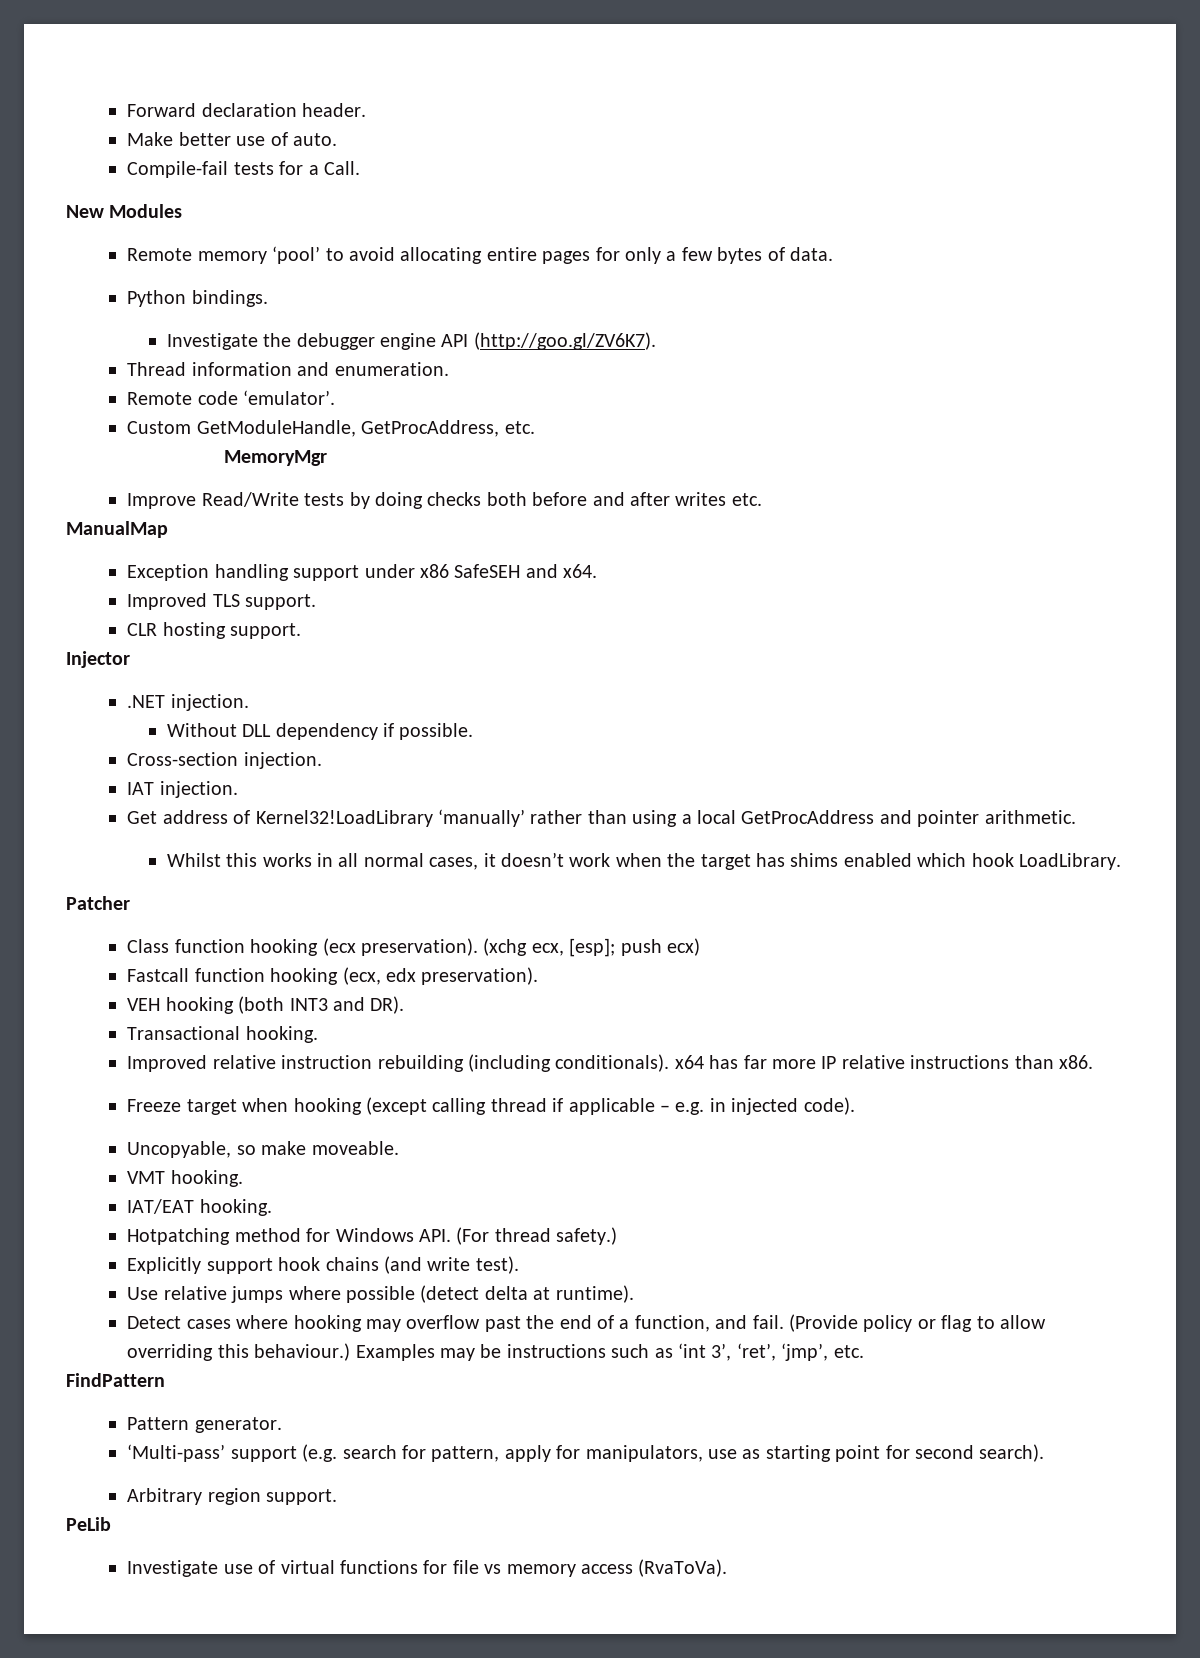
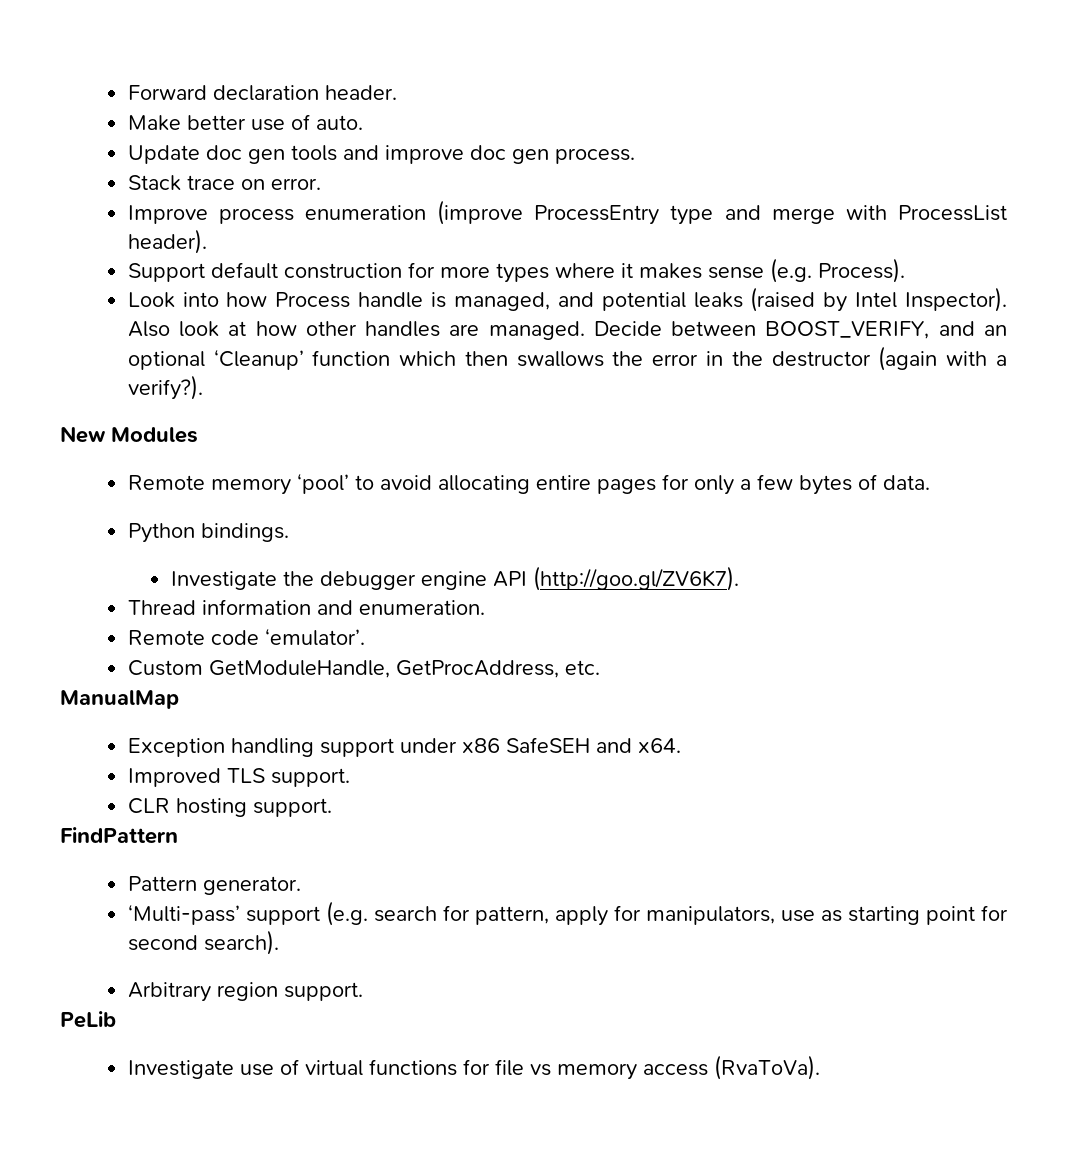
[127,161,361,178] Compile-fail tests for a Call. -> [127,145,635,164] [127,175,321,191] [127,200,1008,225] [127,229,207,254] [127,258,905,283] [127,287,1007,312] [127,321,1008,340] [127,346,1007,371] [127,375,203,400] Update doc gen tools and improve doc gen process. // Stack trace on error. // Improve process enumeration (improve ProcessEntry type and merge with ProcessList header). // Support default construction for more types where it makes sense (e.g. Process). // Look into how Process handle is managed, and potential leaks (raised by Intel Inspector). Also look at how other handles are managed. Decide between BOOST_VERIFY, and an optional ‘Cleanup’ function which then swallows the error in the destructor (again with a verify?).
[223,450,327,466] [127,492,762,509] // MemoryMgr // Improve Read/Write tests by doing checks both before and after writes etc. -> (600, 667) none
[66,651,130,668] [127,694,249,711] [166,723,474,740] [127,752,322,769] [127,781,238,798] [127,809,1076,827] [166,852,1122,870] [66,896,130,910] [127,938,701,957] [127,967,539,985] [127,996,405,1014] [127,1026,318,1043] [127,1054,1094,1072] [127,1097,855,1115] [127,1141,399,1158] [127,1170,243,1187] [127,1199,272,1216] [127,1227,618,1245] [127,1256,519,1274] [127,1285,634,1303] [127,1314,1047,1332] [127,1343,864,1361] // Injector // .NET injection. // Without DLL dependency if possible. // Cross-section injection. // IAT injection. // Get address of Kernel32!LoadLibrary ‘manually’ rather than using a local GetProcAddress and pointer arithmetic. // Whilst this works in all normal cases, it doesn’t work when the target has shims enabled which hook LoadLibrary. // Patcher // Class function hooking (ecx preservation). (xchg ecx, [esp]; push ecx) // Fastcall function hooking (ecx, edx preservation). // VEH hooking (both INT3 and DR). // Transactional hooking. // Improved relative instruction rebuilding (including conditionals). x64 has far more IP relative instructions than x86. // Freeze target when hooking (except calling thread if applicable – e.g. in injected code). // Uncopyable, so make moveable. // VMT hooking. // IAT/EAT hooking. // Hotpatching method for Windows API. (For thread safety.) // Explicitly support hook chains (and write test). // Use relative jumps where possible (detect delta at runtime). // Detect cases where hooking may overflow past the end of a function, and fail. (Provide policy or flag to allow overriding this behaviour.) Examples may be instructions such as ‘int 3’, ‘ret’, ‘jmp’, etc. -> (332, 807) none

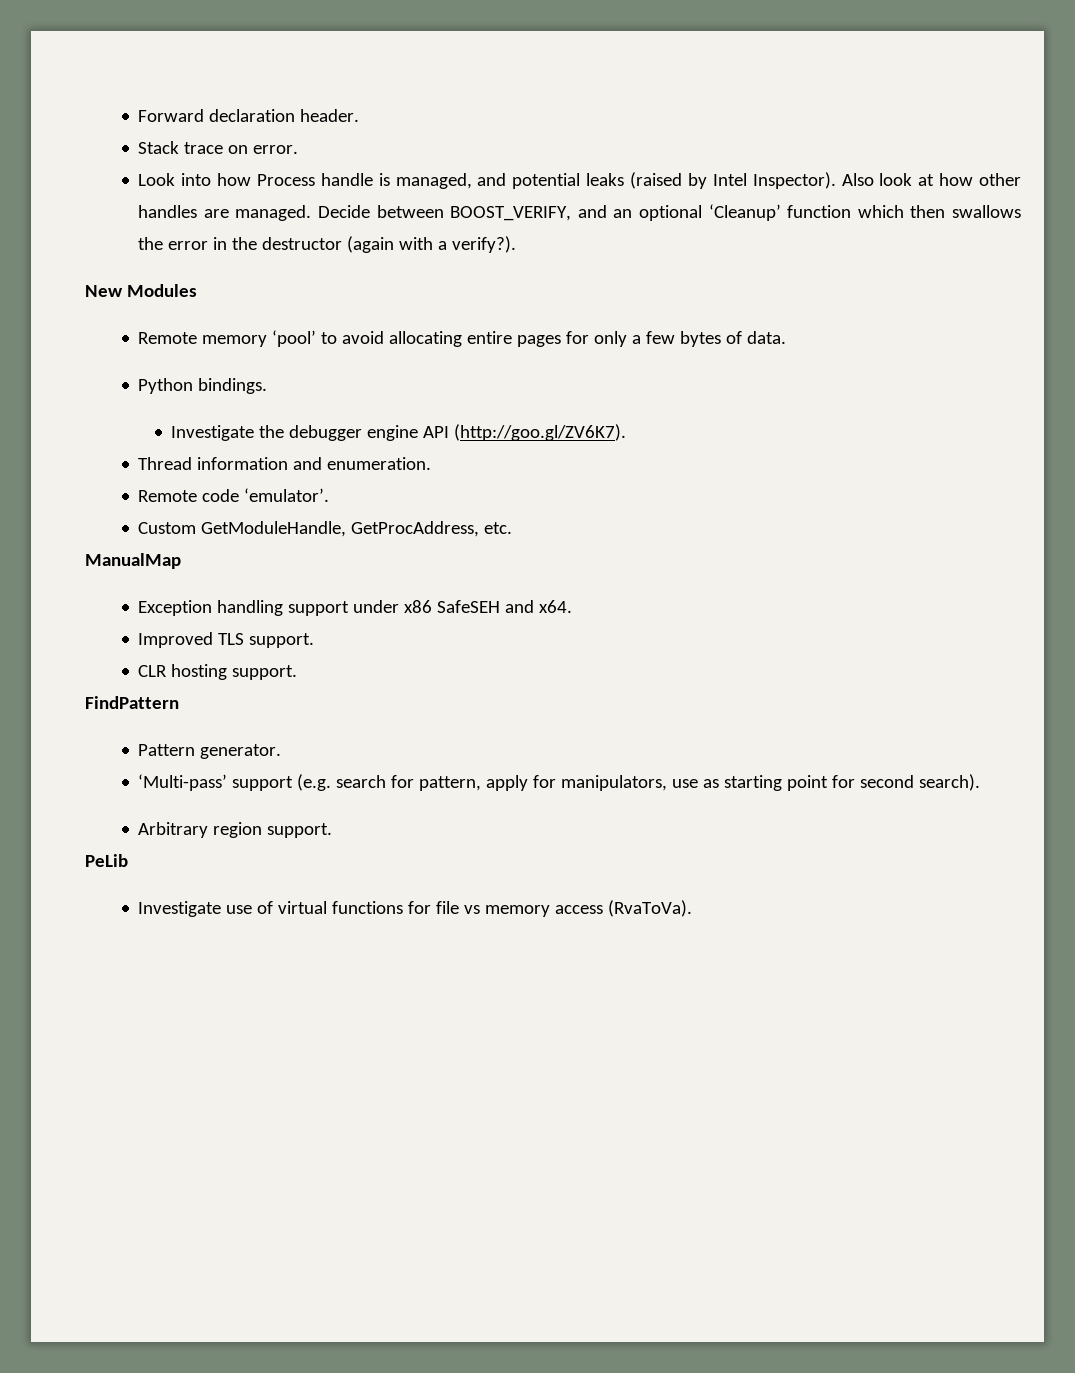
[127,114,363,131] [127,145,635,164] [127,175,321,191] [127,200,1008,225] [127,229,207,254] [127,258,905,283] Make better use of auto. // Update doc gen tools and improve doc gen process. // Stack trace on error. // Improve process enumeration (improve ProcessEntry type and merge with ProcessList header). // Support default construction for more types where it makes sense (e.g. Process). -> [138,141,299,154] Stack trace on error.

